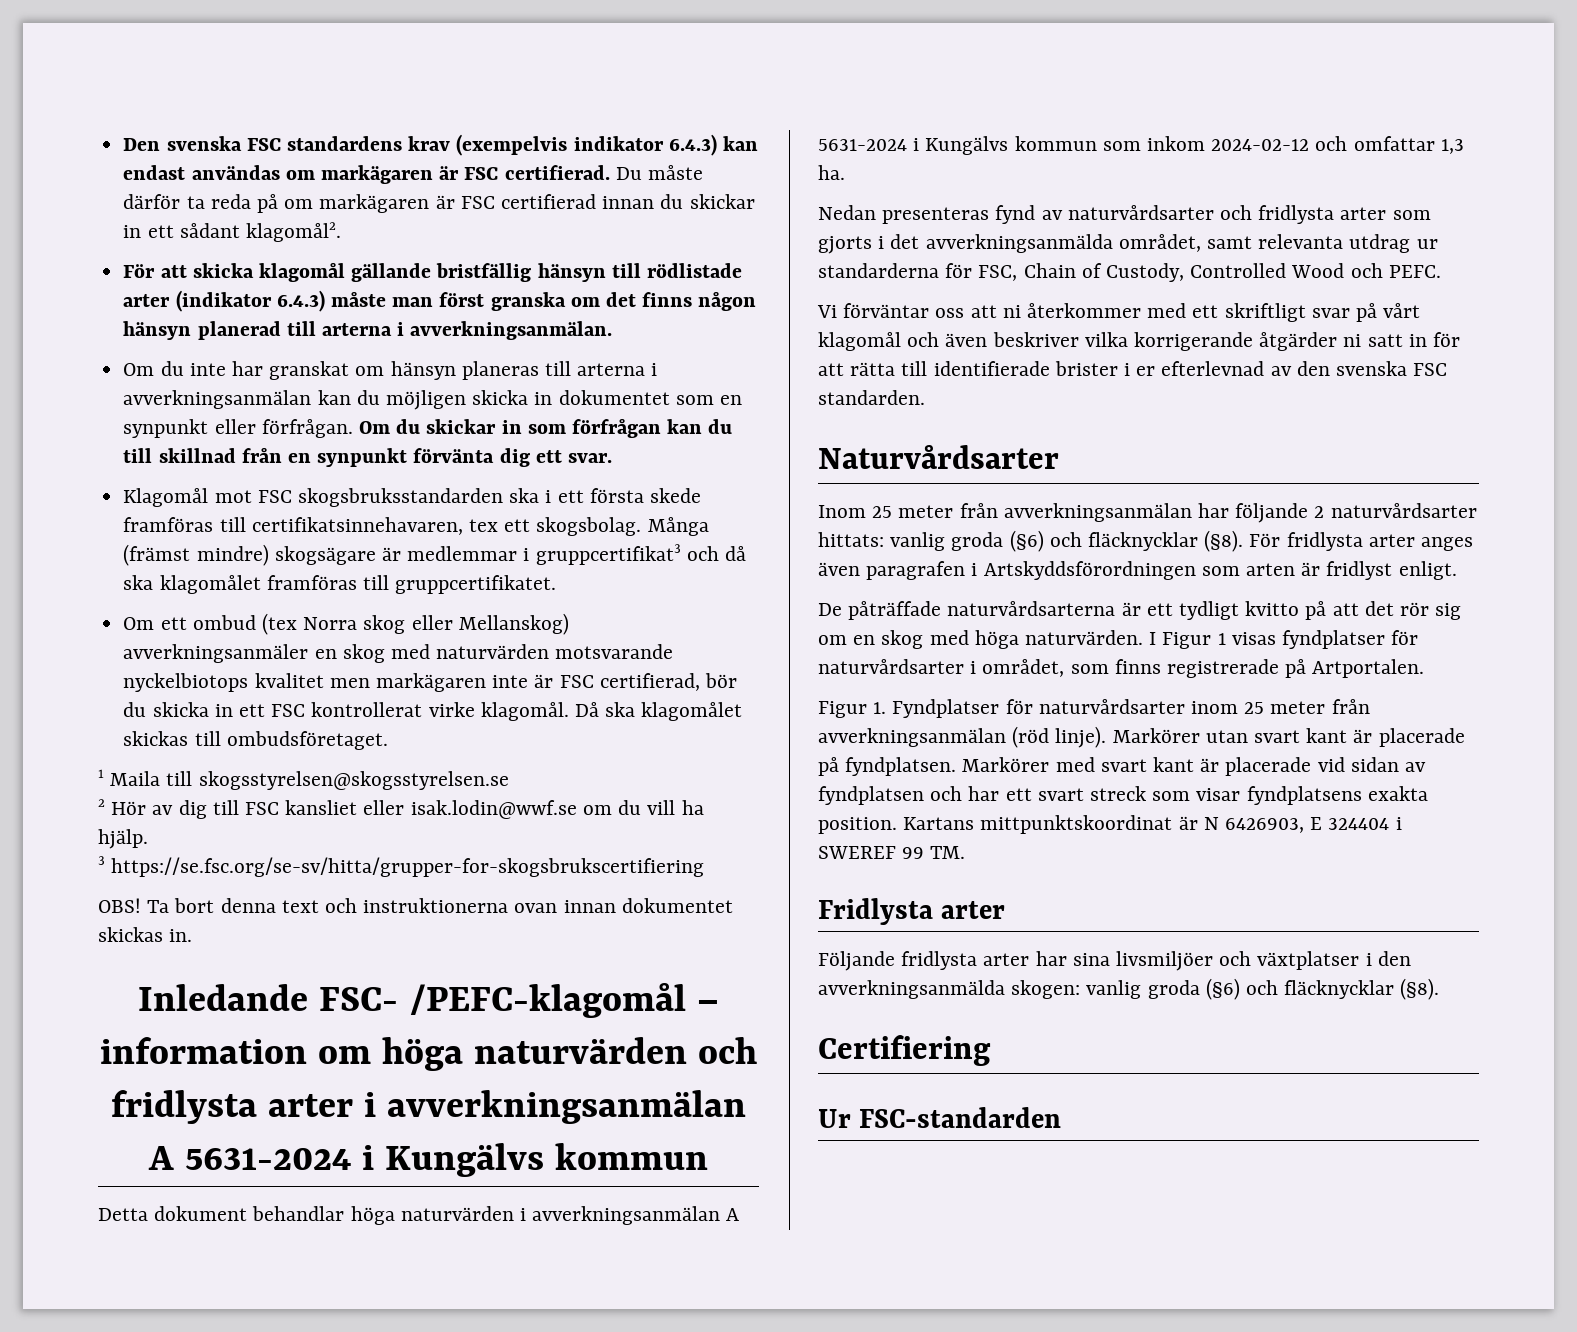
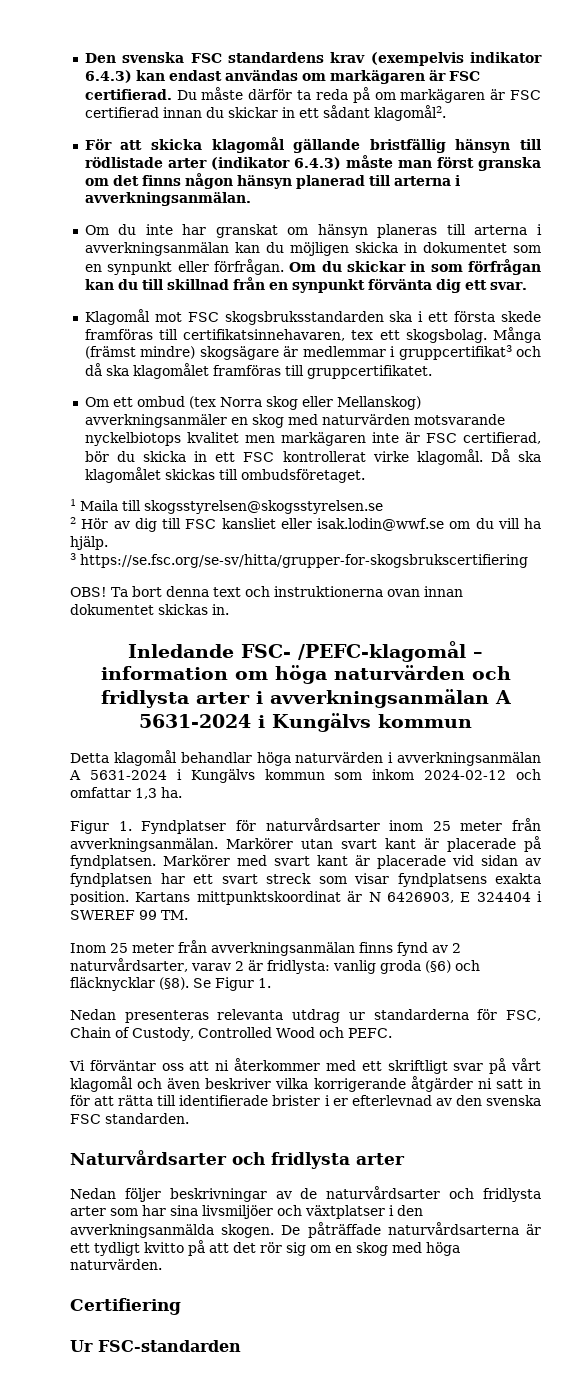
[154,1206,248,1221] dokument -> [113,750,177,766] klagomål
[818,205,1431,224] [818,234,1253,254] Nedan presenteras fynd av naturvårdsarter och fridlysta arter som gjorts i det avverkningsanmälda området, samt -> [70,818,541,834] [70,836,541,852] [70,855,541,869] [70,873,541,887] [70,891,542,905] [70,910,188,920] [70,940,461,956] [70,958,480,974] [70,977,271,991] [70,1009,209,1023] Figur 1. Fyndplatser för naturvårdsarter inom 25 meter från avverkningsanmälan. Markörer utan svart kant är placerade på fyndplatsen. Markörer med svart kant är placerade vid sidan av fyndplatsen har ett svart streck som visar fyndplatsens exakta position. Kartans mittpunktskoordinat är N 6426903, E 324404 i SWEREF 99 TM. // Inom 25 meter från avverkningsanmälan finns fynd av 2 naturvårdsarter, varav 2 är fridlysta: vanlig groda (§6) och fläcknycklar (§8). Se Figur 1. // Nedan presenteras
[818,503,1477,523] [818,530,1474,552] [818,561,1457,580] // Inom 25 meter från avverkningsanmälan har följande 2 naturvårdsarter hittats: vanlig groda (§6) och fläcknycklar (§8). För fridlysta arter anges även paragrafen i Artskyddsförordningen som arten är fridlyst enligt. // -> [232,1152,405,1169] [70,1186,541,1202] [70,1205,423,1219] [70,1224,275,1238] och fridlysta arter // Nedan följer beskrivningar av de naturvårdsarter och fridlysta arter som har sina livsmiljöer och växtplatser i den avverkningsanmälda skogen.
[1149,630,1419,649] [818,659,1425,678] [818,699,1370,718] [818,726,1465,748] [818,757,1427,776] [818,786,1428,805] [818,815,1402,834] [818,846,966,859] [818,898,1006,925] [818,951,1411,971] [818,978,1440,1000] I Figur 1 visas fyndplatser för naturvårdsarter i området, som finns registrerade på Artportalen. // Figur 1. Fyndplatser för naturvårdsarter inom 25 meter från avverkningsanmälan (röd linje). Markörer utan svart kant är placerade på fyndplatsen. Markörer med svart kant är placerade vid sidan av fyndplatsen och har ett svart streck som visar fyndplatsens exakta position. Kartans mittpunktskoordinat är N 6426903, E 324404 i SWEREF 99 TM. // Fridlysta arter // Följande fridlysta arter har sina livsmiljöer och växtplatser i den avverkningsanmälda skogen: vanlig groda (§6) och fläcknycklar (§8). -> (162, 1264) none

